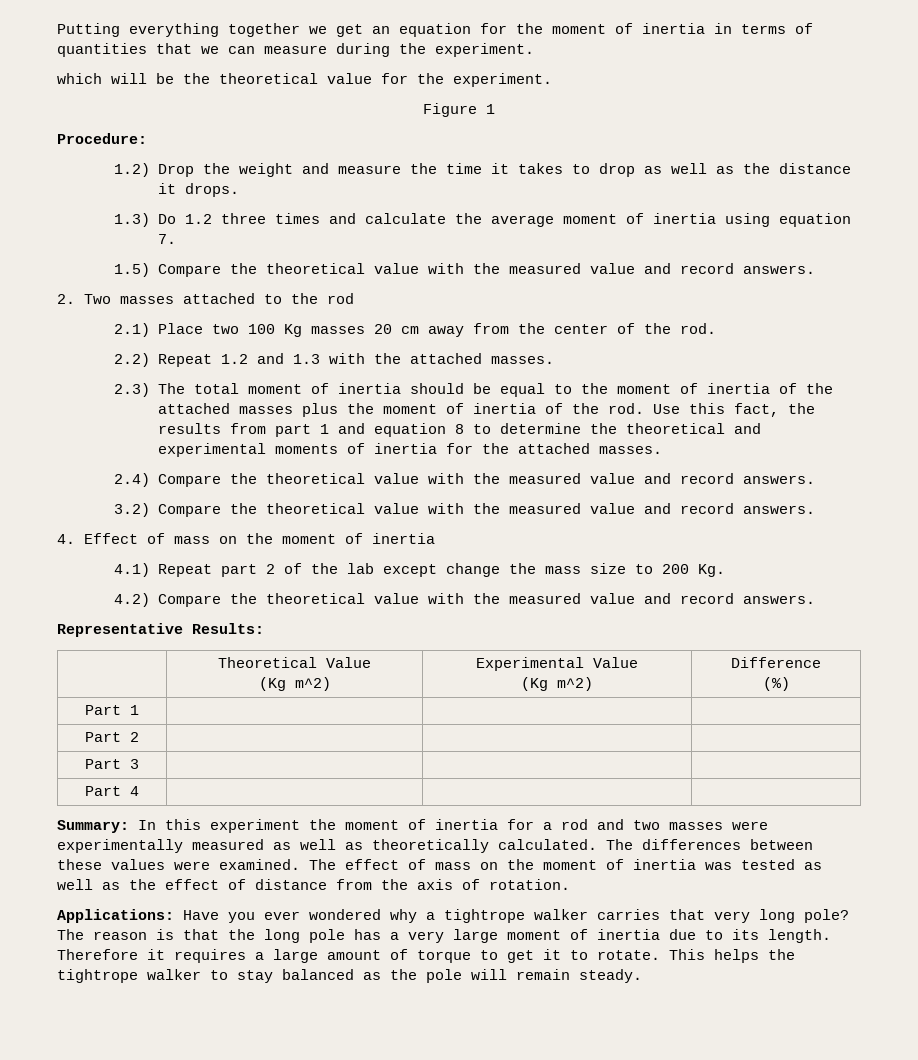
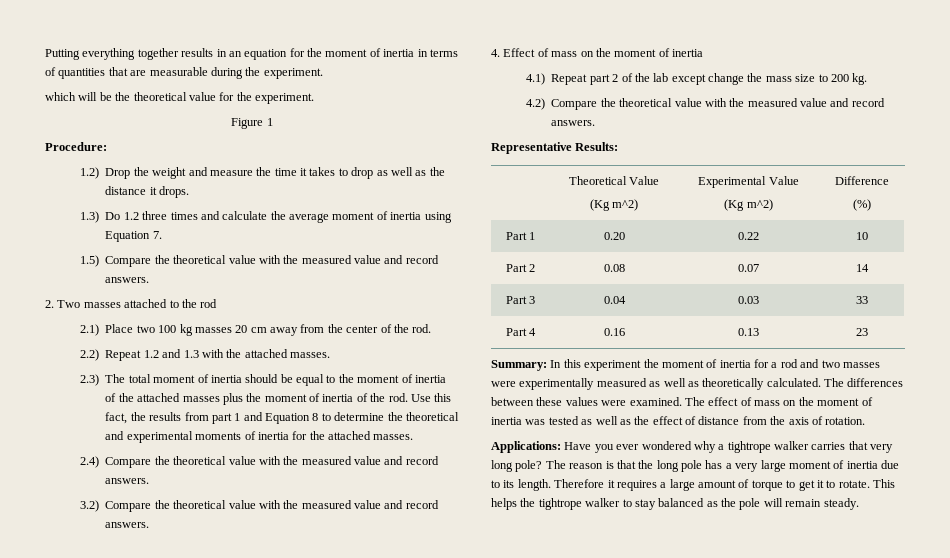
[309,24,363,37] we get -> [181,48,227,57] results in
[201,45,327,54] we can measure -> [130,67,208,76] are measurable
[778,213,851,227] equation -> [105,231,151,242] Equation
[283,324,302,337] Kg -> [179,324,193,336] kg
[373,423,446,437] equation -> [265,413,311,424] Equation
[697,564,725,577] Kg. -> [852,73,868,85] kg.
(139, 710) | | -> [603,232,625,240] [738,232,759,240] [855,232,868,240] 0.20 | 0.22 | 10
(139, 737) | | -> [603,264,625,272] [738,264,759,272] [855,264,869,272] 0.08 | 0.07 | 14
(139, 764) | | -> [603,296,626,304] [738,296,759,304] [855,296,868,304] 0.04 | 0.03 | 33
(139, 791) | | -> [603,328,625,336] [738,328,759,336] [855,328,868,336] 0.16 | 0.13 | 23

